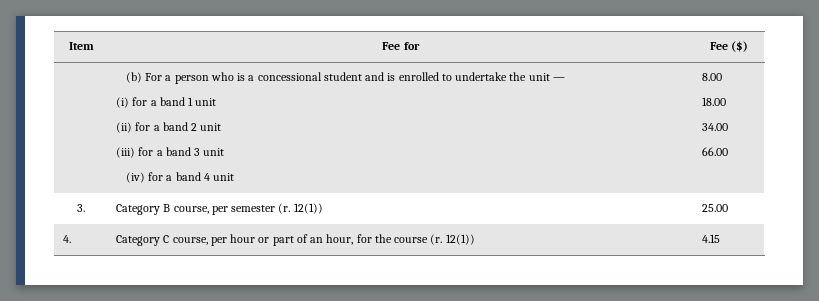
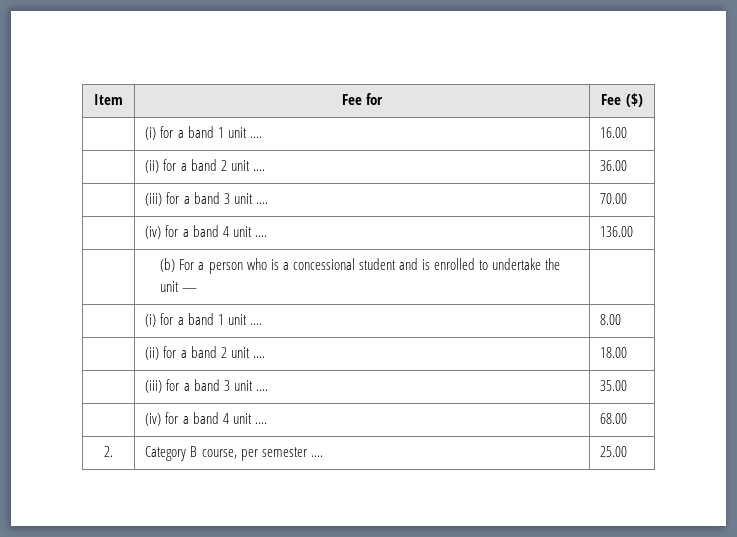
(749, 46) none -> [145,126,262,140] [600,127,628,138] [145,159,265,173] [600,160,628,171] [145,192,268,206] [600,193,628,204] [145,225,267,239] [600,226,634,237] // | (i) for a band 1 unit .... | 16.00 // | (ii) for a band 2 unit .... | 36.00 // | (iii) for a band 3 unit .... | 70.00 // | (iv) for a band 4 unit .... | 136.00
[116,97,217,108] [116,122,222,133] [116,147,225,158] [125,172,235,183] [702,73,723,81] [702,97,727,106] [702,123,729,131] [702,147,729,156] [77,204,85,212] // (i) for a band 1 unit // (ii) for a band 2 unit // (iii) for a band 3 unit // (iv) for a band 4 unit | 8.00 // 18.00 // 34.00 // 66.00 // 3. -> [145,313,262,327] [600,314,622,325] [145,346,265,360] [600,347,628,358] [145,379,268,393] [600,380,628,391] [145,412,267,426] [600,413,628,424] [104,446,113,457] | // | (i) for a band 1 unit .... | 8.00 // | (ii) for a band 2 unit .... | 18.00 // | (iii) for a band 3 unit .... | 35.00 // | (iv) for a band 4 unit .... | 68.00 // 2.
[278,203,323,214] (r. 12(1)) -> [310,455,323,457] ....
[63,235,72,243] [116,234,475,246] [702,234,721,243] // 4. | Category C course, per hour or part of an hour, for the course (r. 12(1)) | 4.15 -> (628, 451) none

